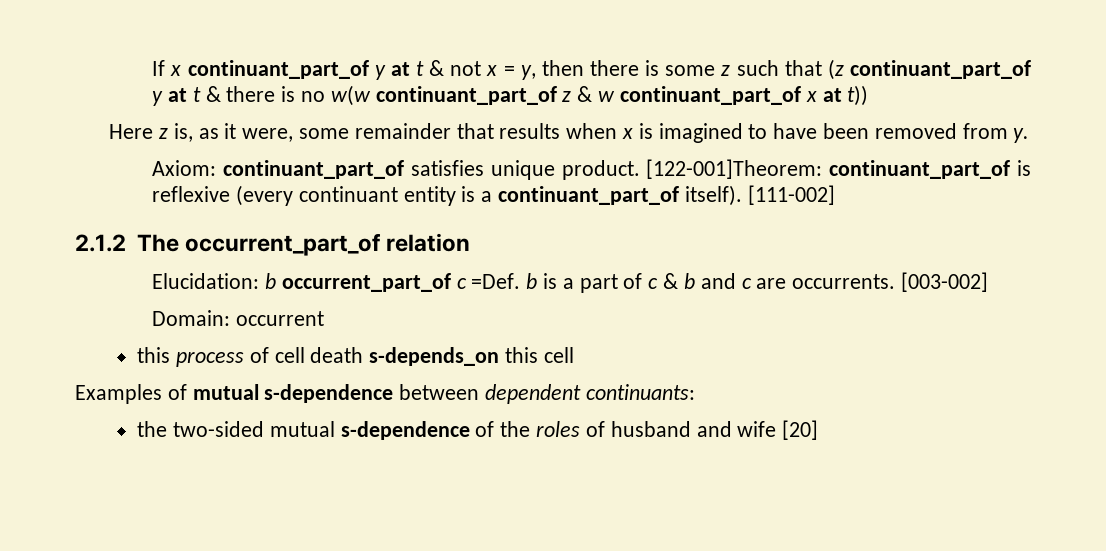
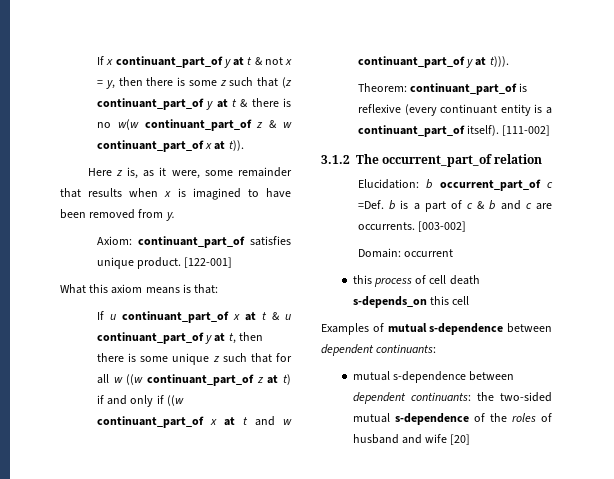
[847,85,869,106] t)) -> [228,140,244,151] t)).
[646,159,823,179] [122-001]Theorem: -> [184,257,233,268] [60,284,219,294] [96,311,292,323] [96,332,263,344] [96,353,292,365] [96,374,292,386] [96,395,184,407] [96,416,292,428] [357,56,509,68] [357,83,407,92] [122-001] // What this axiom means is that: // If u continuant_part_of x at t & u continuant_part_of y at t, then there is some unique z such that for all w ((w continuant_part_of z at t) if and only if ((w continuant_part_of x at t and w continuant_part_of y at t))). // Theorem:
[75,234,126,252] 2.1.2 -> [321,155,350,164] 3.1.2
(695, 392) none -> [352,371,515,383] [352,392,471,404] mutual s-dependence between dependent continuants:

